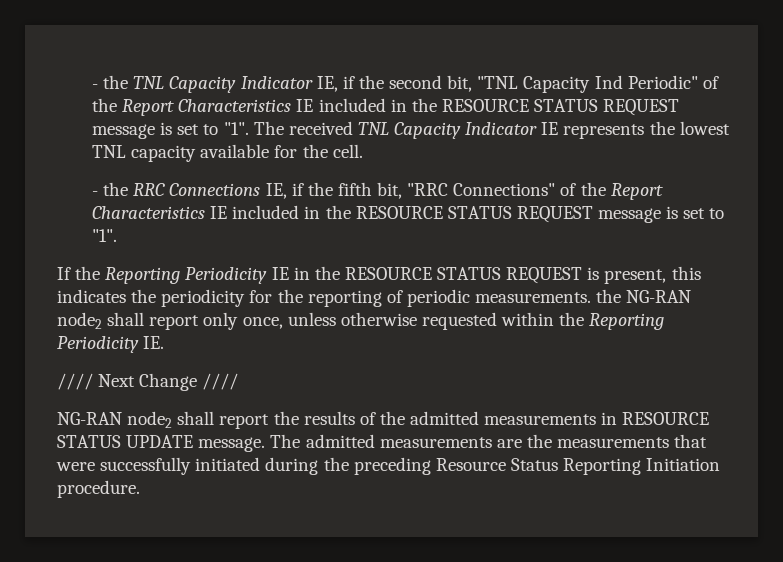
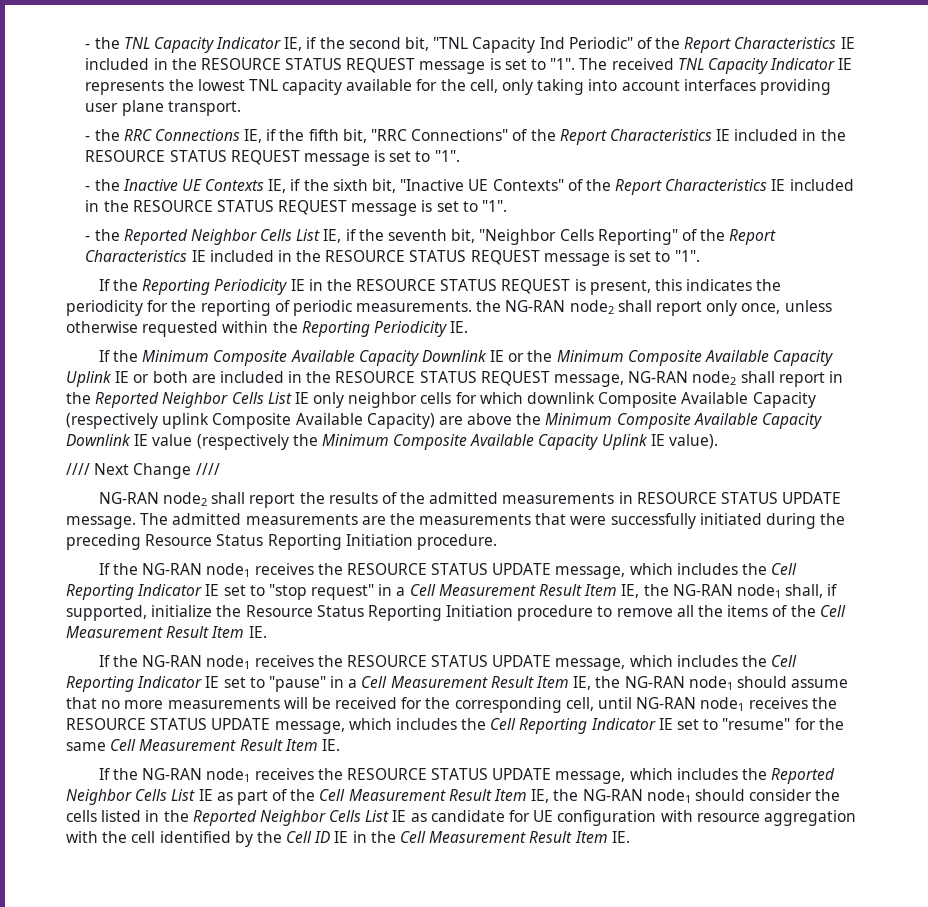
[332,144,363,158] cell. -> [469,79,831,95] [85,100,241,116] cell, only taking into account interfaces providing user plane transport.
(118, 235) none -> [85,179,854,195] [85,200,507,216] [85,229,777,245] [85,250,700,266] // - the Inactive UE Contexts IE, if the sixth bit, "Inactive UE Contexts" of the Report Characteristics IE included in the RESOURCE STATUS REQUEST message is set to "1". // - the Reported Neighbor Cells List IE, if the seventh bit, "Neighbor Cells Reporting" of the Report Characteristics IE included in the RESOURCE STATUS REQUEST message is set to "1".
(165, 342) none -> [98,350,834,366] [66,371,843,387] [66,392,816,408] [66,413,823,429] [66,434,719,450] // If the Minimum Composite Available Capacity Downlink IE or the Minimum Composite Available Capacity Uplink IE or both are included in the RESOURCE STATUS REQUEST message, NG-RAN node2 shall report in the Reported Neighbor Cells List IE only neighbor cells for which downlink Composite Available Capacity (respectively uplink Composite Available Capacity) are above the Minimum Composite Available Capacity Downlink IE value (respectively the Minimum Composite Available Capacity Uplink IE value).
(140, 489) none -> [98,563,798,579] [66,584,838,600] [66,605,846,621] [66,626,267,638] [98,655,798,671] [66,676,849,692] [66,697,837,713] [66,718,844,734] [66,739,340,751] [98,768,836,784] [66,789,841,805] [66,810,856,826] [66,831,630,847] // If the NG-RAN node1 receives the RESOURCE STATUS UPDATE message, which includes the Cell Reporting Indicator IE set to "stop request" in a Cell Measurement Result Item IE, the NG-RAN node1 shall, if supported, initialize the Resource Status Reporting Initiation procedure to remove all the items of the Cell Measurement Result Item IE. // If the NG-RAN node1 receives the RESOURCE STATUS UPDATE message, which includes the Cell Reporting Indicator IE set to "pause" in a Cell Measurement Result Item IE, the NG-RAN node1 should assume that no more measurements will be received for the corresponding cell, until NG-RAN node1 receives the RESOURCE STATUS UPDATE message, which includes the Cell Reporting Indicator IE set to "resume" for the same Cell Measurement Result Item IE. // If the NG-RAN node1 receives the RESOURCE STATUS UPDATE message, which includes the Reported Neighbor Cells List IE as part of the Cell Measurement Result Item IE, the NG-RAN node1 should consider the cells listed in the Reported Neighbor Cells List IE as candidate for UE configuration with resource aggregation with the cell identified by the Cell ID IE in the Cell Measurement Result Item IE.

